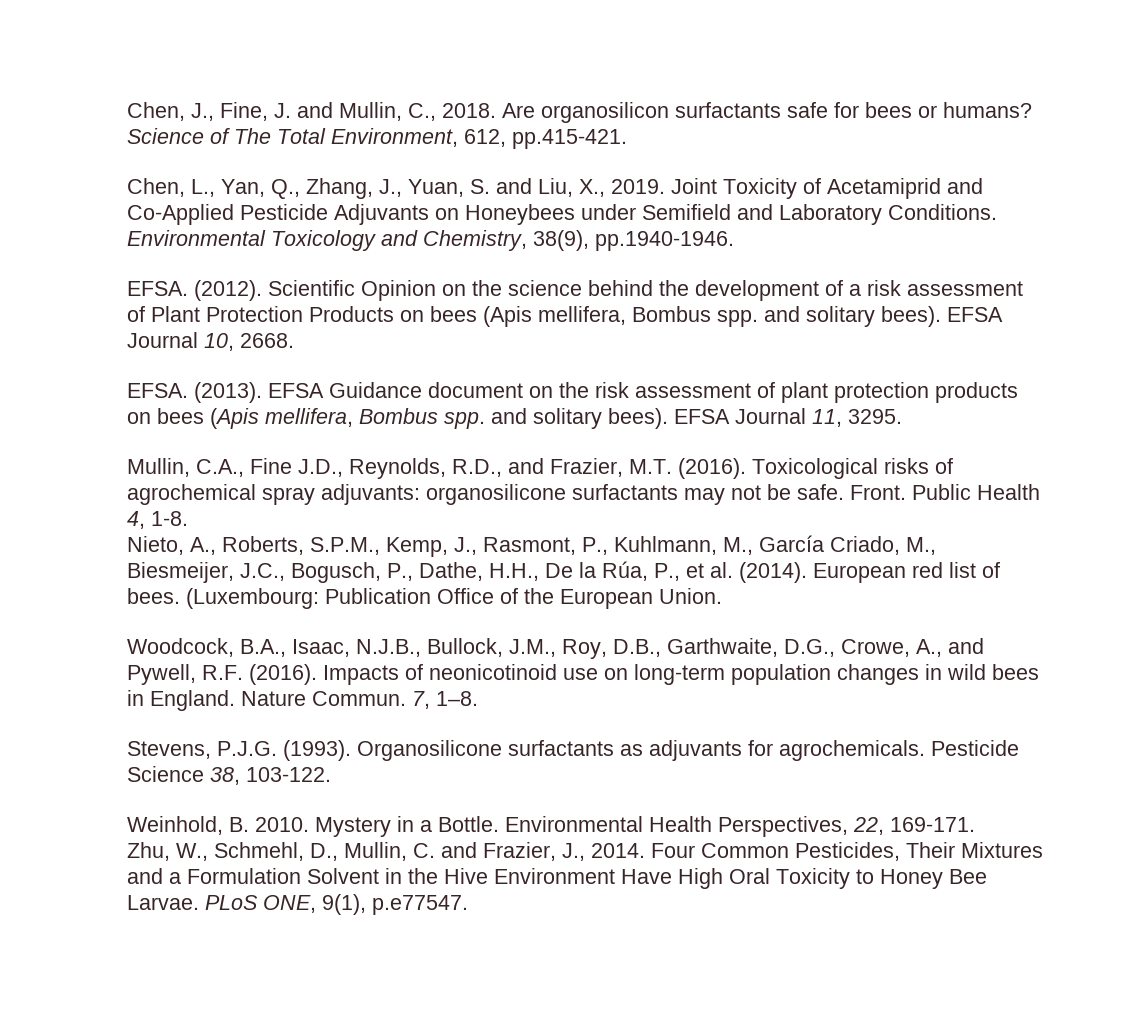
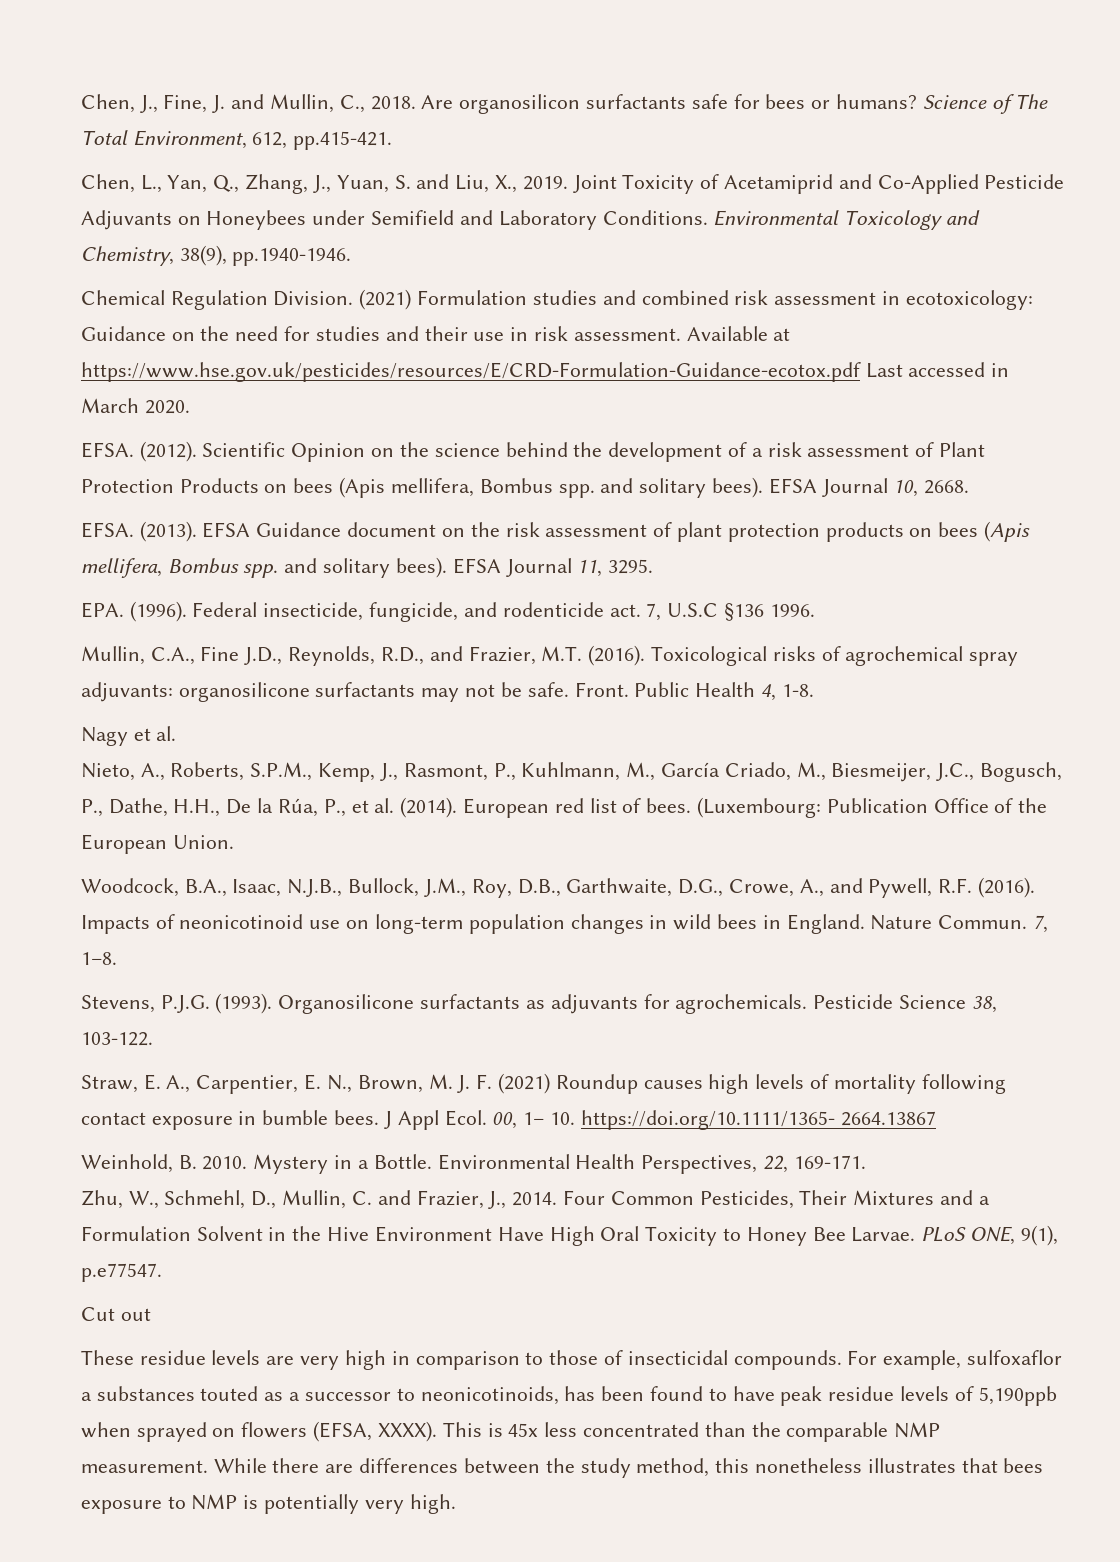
(734, 241) none -> [80,289,1033,310] [80,326,791,341] [80,362,1010,382] [80,398,190,414] // Chemical Regulation Division. (2021) Formulation studies and combined risk assessment in ecotoxicology: Guidance on the need for studies and their use in risk assessment. Available at https://www.hse.gov.uk/pesticides/resources/E/CRD-Formulation-Guidance-ecotox.pdf Last accessed in March 2020.
(902, 416) none -> [80,601,815,622] // EPA. (1996). Federal insecticide, fungicide, and rodenticide act. 7, U.S.C §136 1996.
(188, 518) none -> [80,726,177,746] // Nagy et al.
(331, 774) none -> [80,1073,1006,1094] [80,1110,936,1130] // Straw, E. A., Carpentier, E. N., Brown, M. J. F. (2021) Roundup causes high levels of mortality following contact exposure in bumble bees. J Appl Ecol. 00, 1– 10. https://doi.org/10.1111/1365- 2664.13867
(468, 905) none -> [80,1307,151,1321] [80,1350,1062,1370] [80,1386,1057,1406] [80,1421,941,1442] [80,1458,1044,1478] [80,1494,456,1514] // Cut out // These residue levels are very high in comparison to those of insecticidal compounds. For example, sulfoxaflor a substances touted as a successor to neonicotinoids, has been found to have peak residue levels of 5,190ppb when sprayed on flowers (EFSA, XXXX). This is 45x less concentrated than the comparable NMP measurement. While there are differences between the study method, this nonetheless illustrates that bees exposure to NMP is potentially very high.

